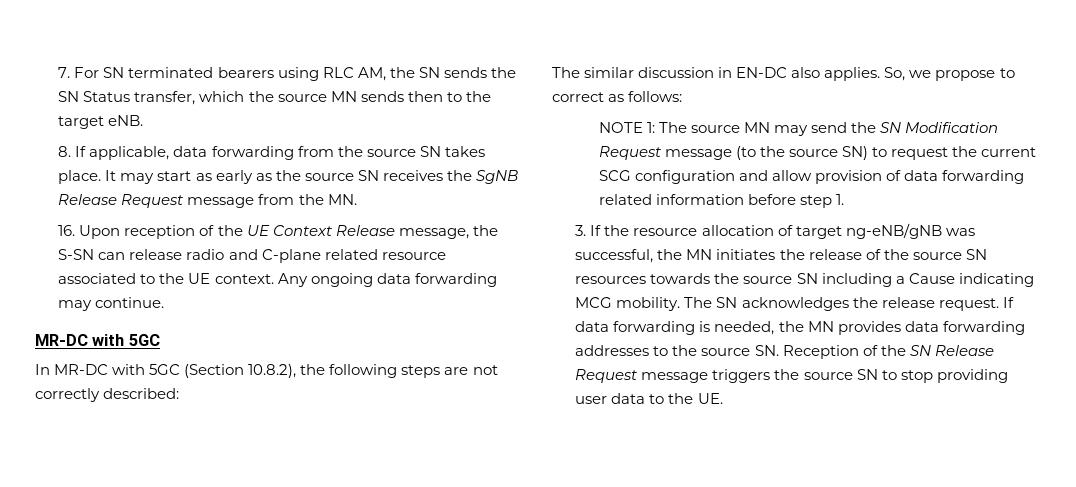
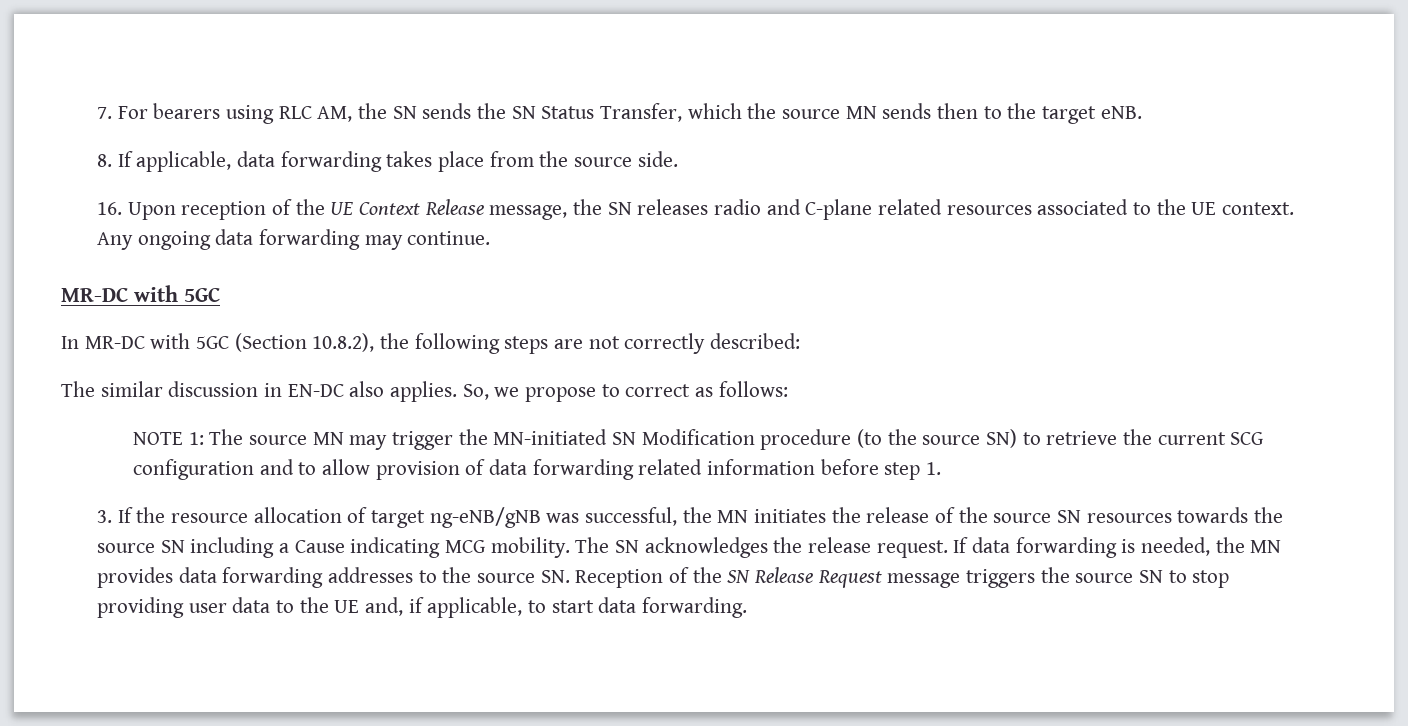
[103,67,214,78] SN terminated -> (148, 112) none
[134,91,196,105] transfer, -> [600,103,683,122] Transfer,
(294, 153) none -> [386,151,485,172] takes place
[419,146,485,157] [58,170,518,184] [58,194,357,208] SN takes place. It may start as early as the source SN receives the SgNB Release Request message from the MN. -> [637,151,678,167] side.
[58,249,183,260] S-SN can release -> [607,199,709,215] SN releases
[381,252,446,260] resource -> [946,205,1032,215] resources
[810,122,999,133] [598,146,732,160] send the SN Modification Request message -> [392,429,852,450] trigger the MN-initiated SN Modification procedure
[891,147,949,160] request -> [1046,431,1118,445] retrieve
(768, 175) none -> [298,462,317,475] to
[697,393,723,404] UE. -> [334,597,748,618] UE and, if applicable, to start data forwarding.

